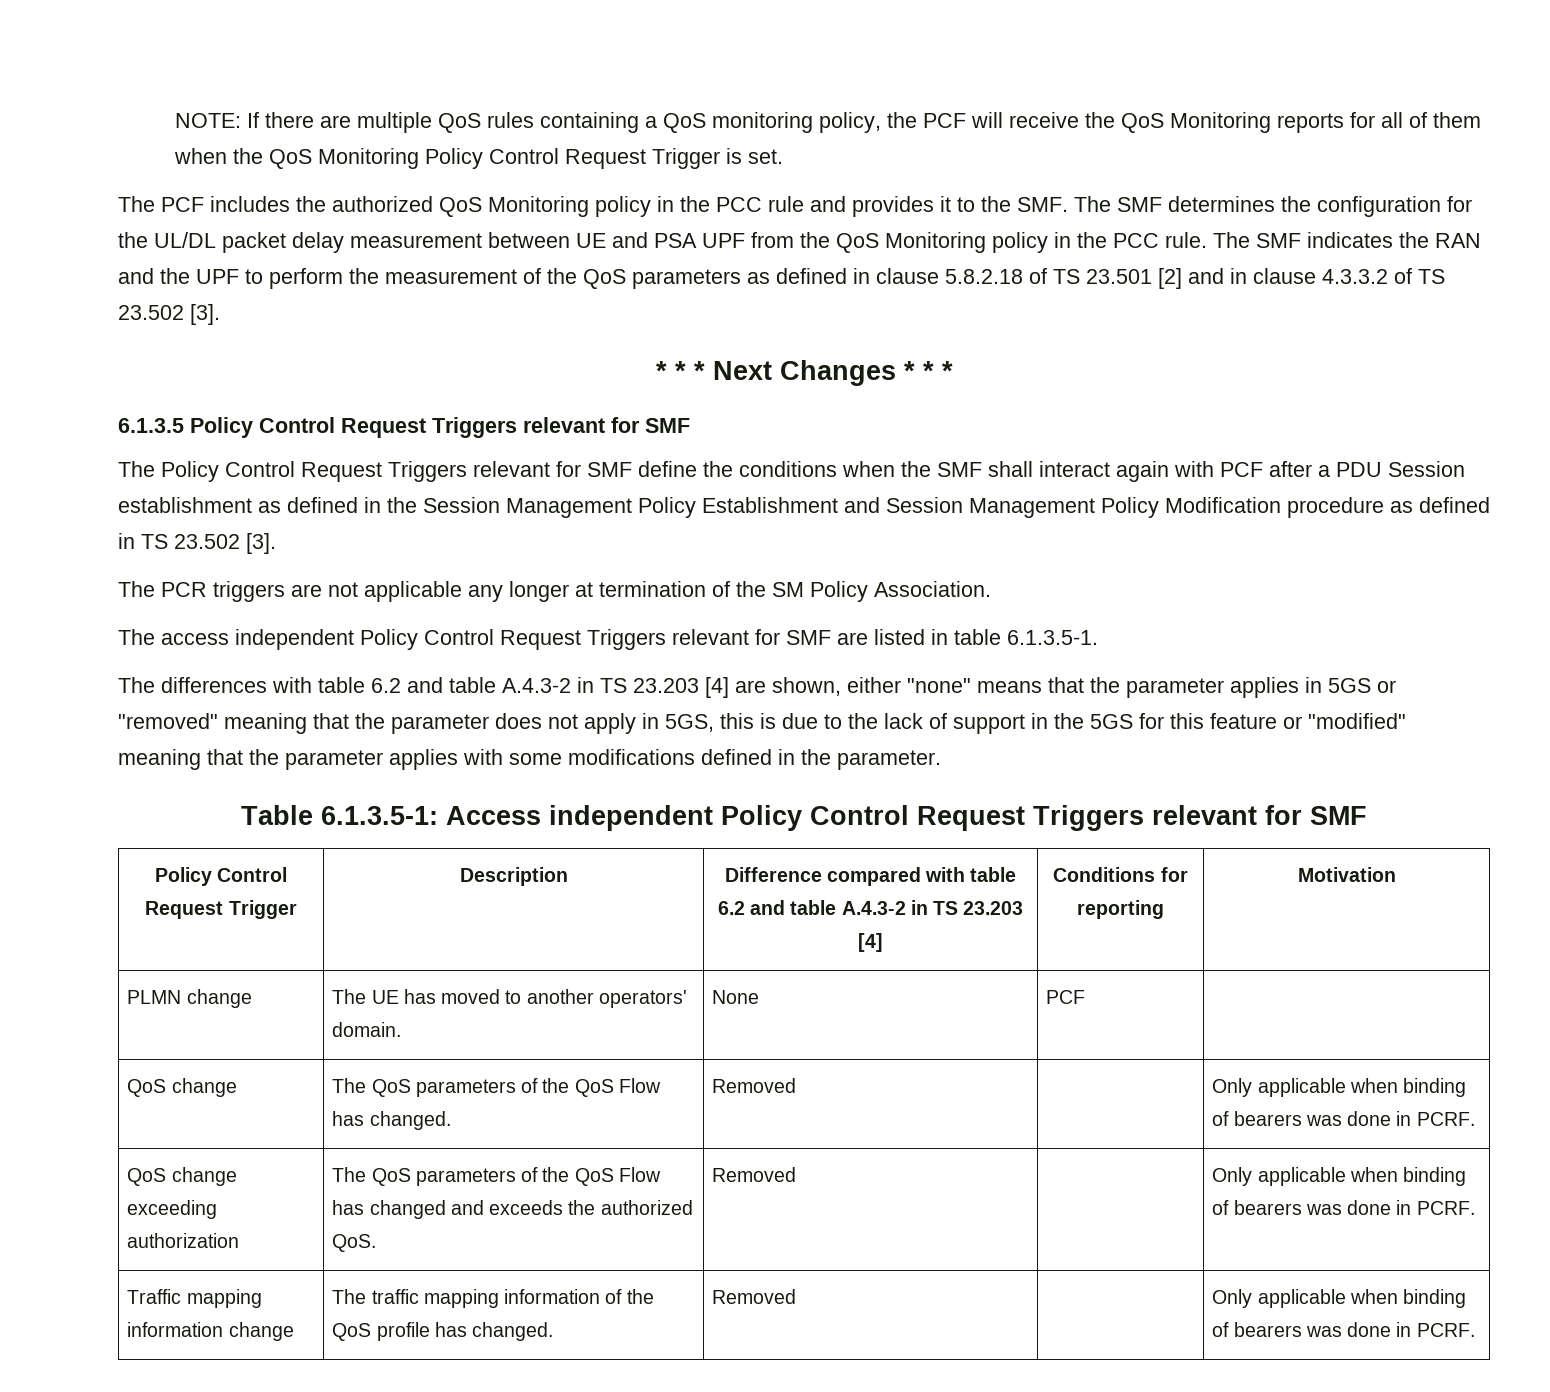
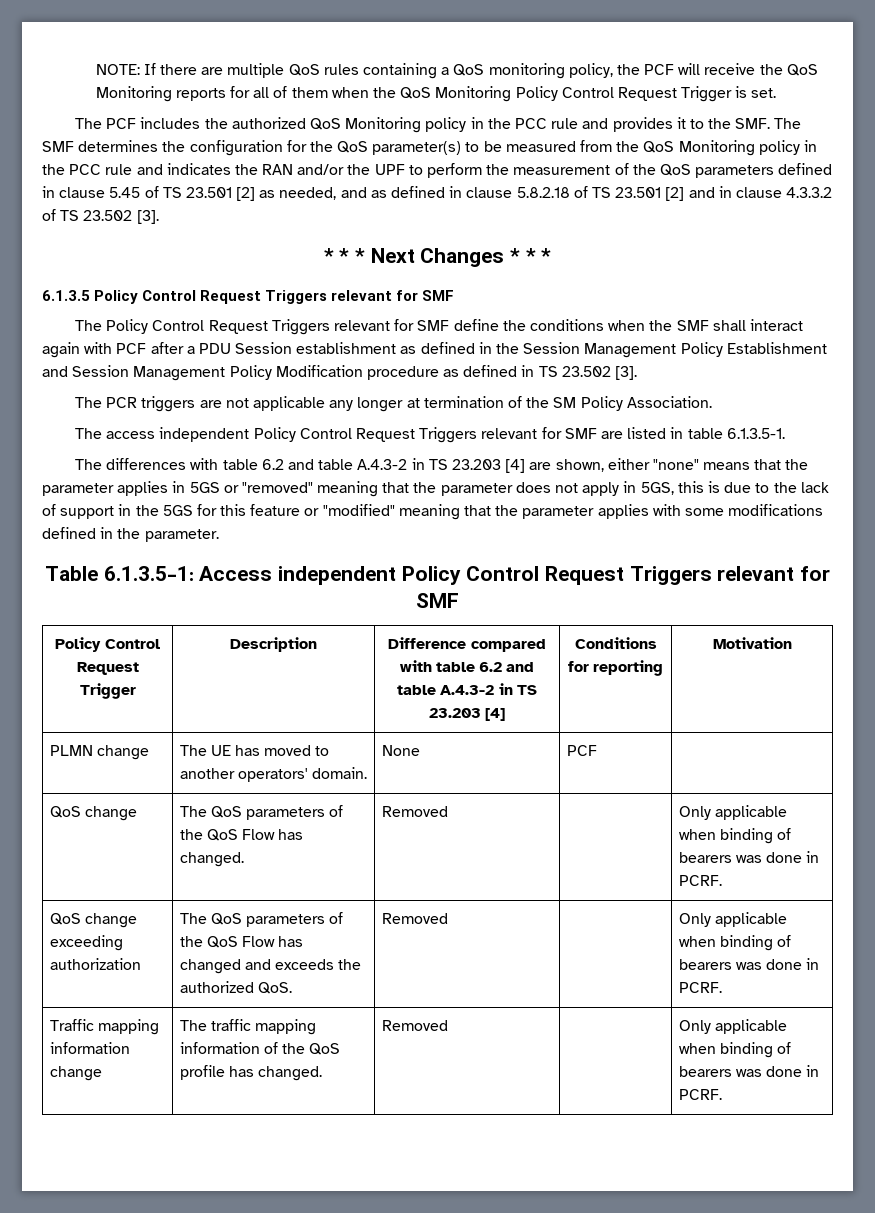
[154,232,745,253] UL/DL packet delay measurement between UE and PSA UPF -> [337,141,576,155] QoS parameter(s) to be measured
[1165,232,1301,248] rule. The SMF -> [105,164,163,175] rule and
[118,268,154,284] and -> [297,164,345,175] and/or
(741, 279) none -> [778,163,833,175] [42,186,367,201] defined in clause 5.45 of TS 23.501 [2] as needed, and

